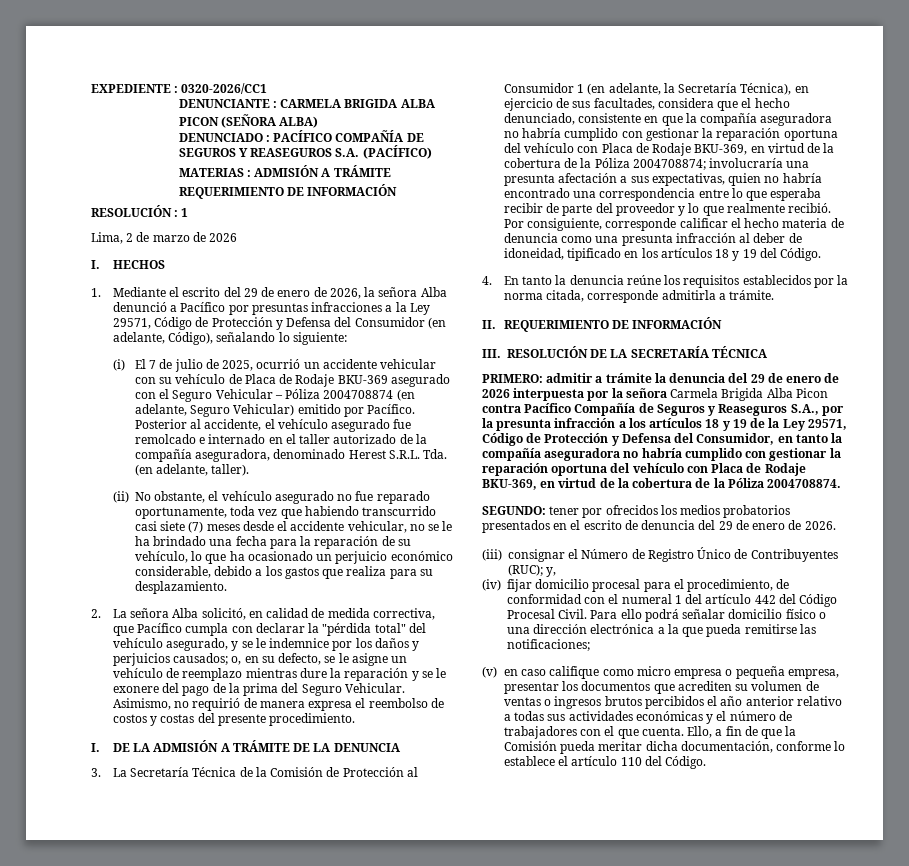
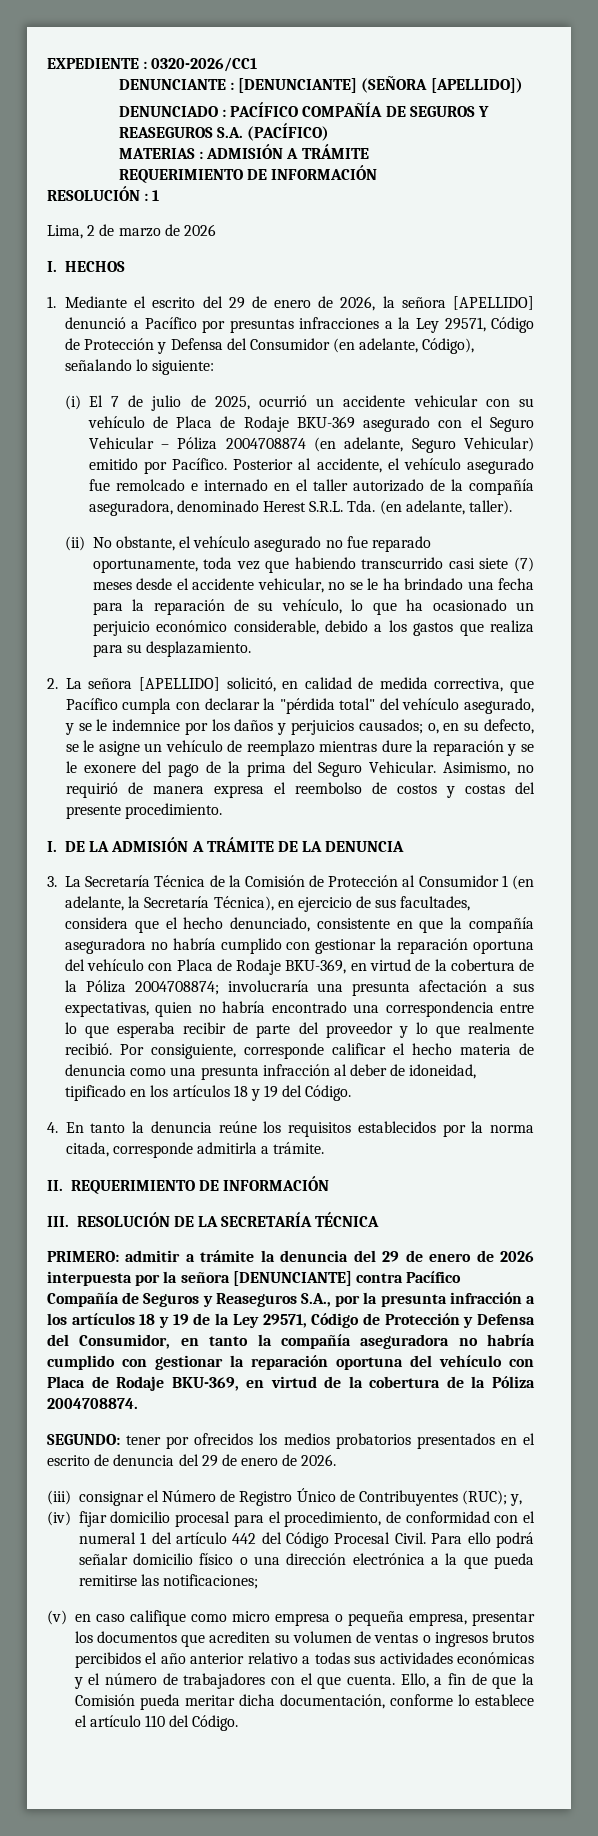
[280,99,436,108] [178,114,319,128] CARMELA BRIGIDA ALBA PICON (SEÑORA ALBA) -> [238,76,523,93] [DENUNCIANTE] (SEÑORA [APELLIDO])
[420,287,447,297] Alba -> [453,296,534,310] [APELLIDO]
[172,608,199,618] Alba -> [138,677,220,691] [APELLIDO]
[670,388,828,401] Carmela Brigida Alba Picon -> [232,1271,352,1286] [DENUNCIANTE]

